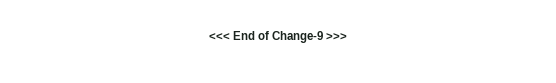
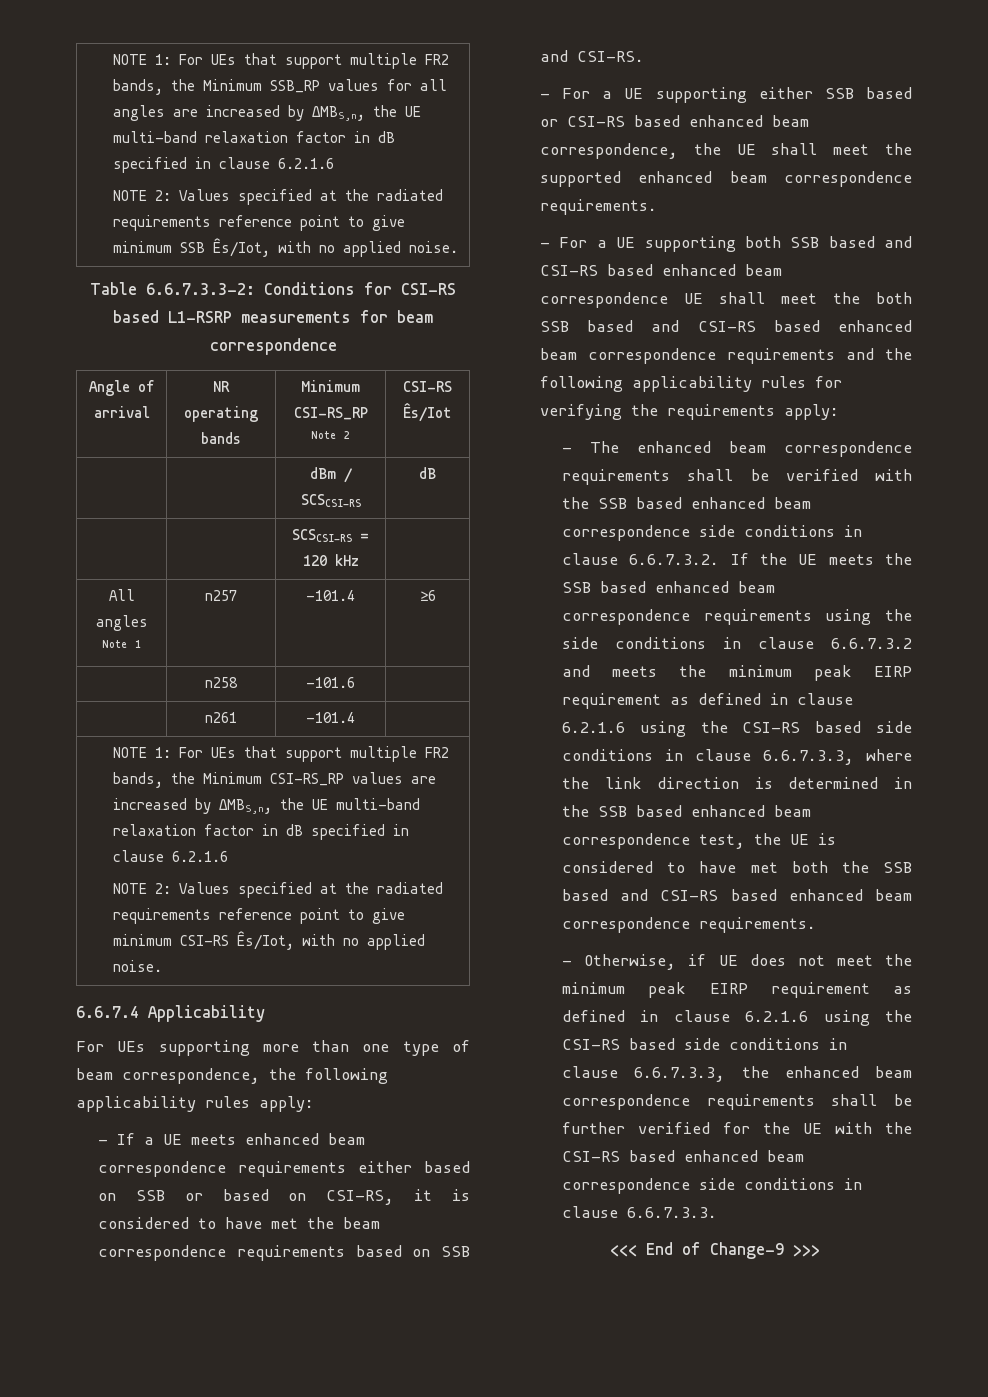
(208, 36) none -> [113,53,450,69] [113,79,448,95] [113,105,422,121] [113,131,396,143] [113,157,335,173] [113,189,444,205] [113,215,406,231] [113,238,459,257] [90,282,456,295] [113,310,433,323] [209,338,337,355] [89,380,154,396] [93,406,150,418] [213,381,230,392] [184,406,258,422] [201,432,241,444] [301,380,360,392] [293,407,368,420] [311,431,350,439] [403,381,452,392] [403,403,452,422] [309,467,353,483] [300,494,361,507] [419,467,436,479] [292,529,369,542] [302,554,359,566] [108,589,135,601] [95,615,148,631] [102,640,141,648] [205,590,237,601] [306,590,355,601] [419,590,436,601] [205,677,238,688] [306,677,355,688] [205,712,237,723] [306,712,355,723] [113,746,450,762] [113,772,437,788] [113,798,421,814] [113,824,410,840] [113,850,229,862] [113,882,444,898] [113,908,406,924] [113,931,426,950] [113,960,163,972] [76,1005,265,1022] [76,1040,470,1056] [76,1068,388,1084] [76,1096,314,1112] [98,1133,366,1145] [98,1161,470,1177] [98,1189,471,1205] [98,1217,381,1229] [98,1245,470,1261] [540,50,645,62] [540,87,912,103] [540,115,810,127] [540,143,912,159] [540,171,912,187] [540,199,658,215] [540,236,912,252] [540,264,783,276] [540,292,912,308] [540,320,912,332] [540,348,912,364] [540,376,843,392] [540,404,840,420] [562,441,912,457] [562,469,912,485] [562,497,812,509] [562,525,863,541] [562,553,912,565] [562,581,776,593] [562,609,912,625] [562,637,912,649] [562,665,912,681] [562,693,854,709] [562,721,912,737] [562,749,912,765] [562,777,912,789] [562,805,812,817] [562,833,837,849] [562,861,912,873] [562,889,912,901] [562,917,817,933] [562,954,912,970] [562,982,912,998] [562,1010,912,1026] [562,1038,848,1050] [562,1066,912,1082] [562,1094,912,1110] [562,1122,912,1134] [562,1150,805,1162] [562,1178,863,1194] [562,1206,718,1218] NOTE 1: For UEs that support multiple FR2 bands, the Minimum SSB_RP values for all angles are increased by ΔMBS,n, the UE multi-band relaxation factor in dB specified in clause 6.2.1.6 // NOTE 2: Values specified at the radiated requirements reference point to give minimum SSB Ês/Iot, with no applied noise. // Table 6.6.7.3.3-2: Conditions for CSI-RS based L1-RSRP measurements for beam correspondence // Angle of arrival | NR operating bands | Minimum CSI-RS_RP Note 2 | CSI-RS Ês/Iot // | | dBm / SCSCSI-RS | dB // | | SCSCSI-RS = 120 kHz | // All angles Note 1 | n257 | -101.4 | ≥6 // | n258 | -101.6 | // | n261 | -101.4 | // NOTE 1: For UEs that support multiple FR2 bands, the Minimum CSI-RS_RP values are increased by ΔMBS,n, the UE multi-band relaxation factor in dB specified in clause 6.2.1.6 // NOTE 2: Values specified at the radiated requirements reference point to give minimum CSI-RS Ês/Iot, with no applied noise. // 6.6.7.4 Applicability // For UEs supporting more than one type of beam correspondence, the following applicability rules apply: // - If a UE meets enhanced beam correspondence requirements either based on SSB or based on CSI-RS, it is considered to have met the beam correspondence requirements based on SSB and CSI-RS. // - For a UE supporting either SSB based or CSI-RS based enhanced beam correspondence, the UE shall meet the supported enhanced beam correspondence requirements. // - For a UE supporting both SSB based and CSI-RS based enhanced beam correspondence UE shall meet the both SSB based and CSI-RS based enhanced beam correspondence requirements and the following applicability rules for verifying the requirements apply: // - The enhanced beam correspondence requirements shall be verified with the SSB based enhanced beam correspondence side conditions in clause 6.6.7.3.2. If the UE meets the SSB based enhanced beam correspondence requirements using the side conditions in clause 6.6.7.3.2 and meets the minimum peak EIRP requirement as defined in clause 6.2.1.6 using the CSI-RS based side conditions in clause 6.6.7.3.3, where the link direction is determined in the SSB based enhanced beam correspondence test, the UE is considered to have met both the SSB based and CSI-RS based enhanced beam correspondence requirements. // - Otherwise, if UE does not meet the minimum peak EIRP requirement as defined in clause 6.2.1.6 using the CSI-RS based side conditions in clause 6.6.7.3.3, the enhanced beam correspondence requirements shall be further verified for the UE with the CSI-RS based enhanced beam correspondence side conditions in clause 6.6.7.3.3. //

